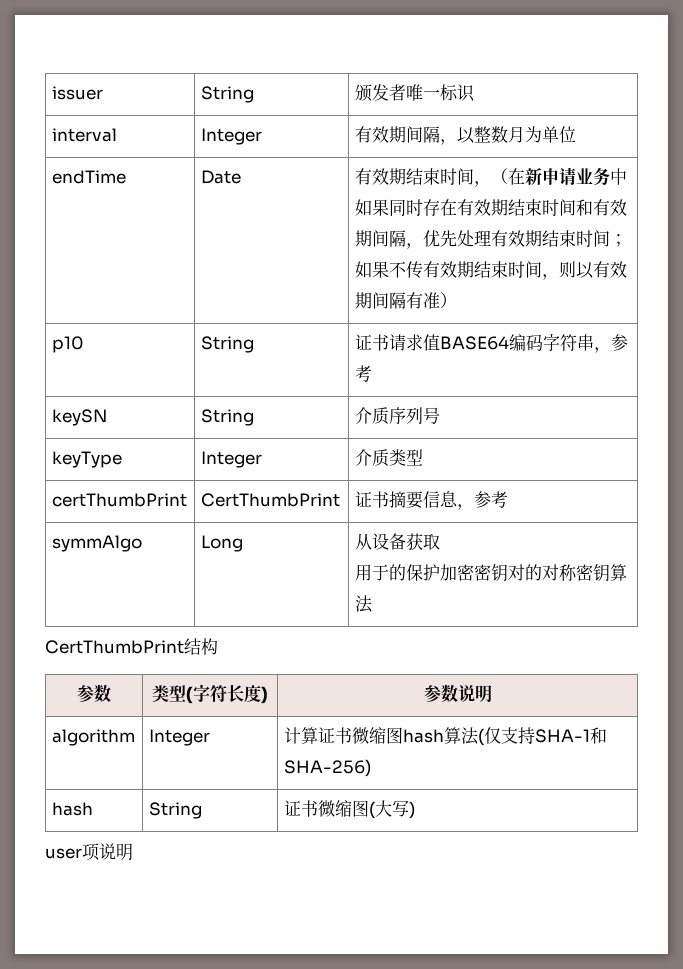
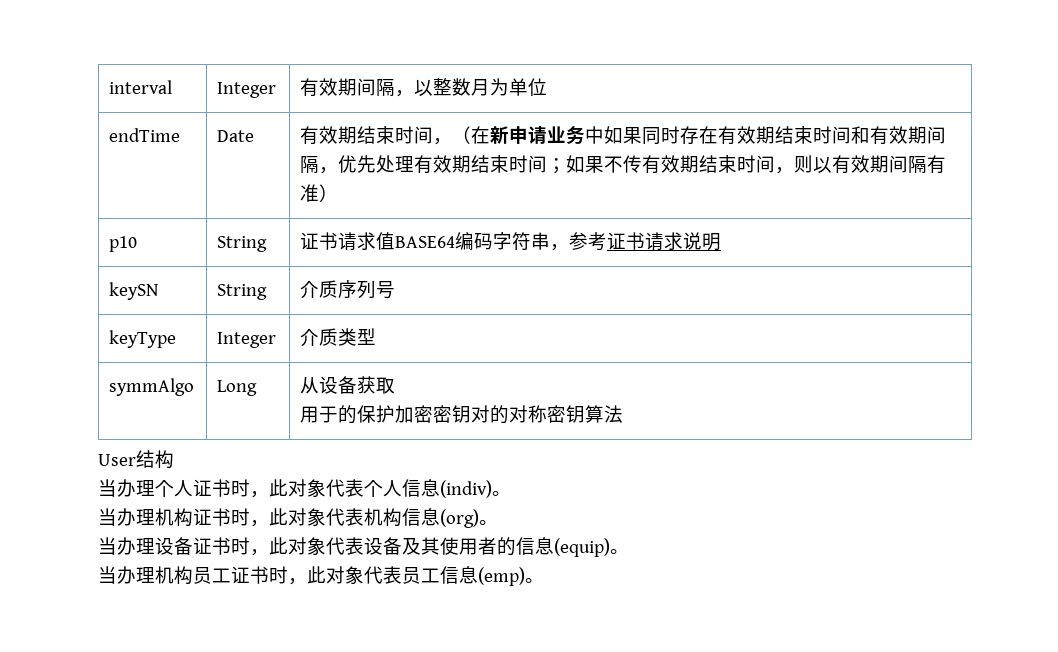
[51,86,103,100] [200,86,254,103] [354,84,475,102] issuer | String | 颁发者唯一标识 // -> (109, 87) none
(372, 373) none -> [607,232,722,251] 证书请求说明
[51,493,187,507] [200,493,340,507] [354,491,508,510] // certThumbPrint | CertThumbPrint | 证书摘要信息，参考 -> (377, 336) none
[45,640,184,654] CertThumbPrint -> [98,454,136,466] User
[77,684,111,703] [152,684,268,704] [423,684,492,703] [51,729,135,746] [148,729,210,746] [283,727,607,746] [283,759,371,777] [51,802,93,816] [148,802,202,819] [283,800,415,819] [45,843,133,861] // 参数 | 类型(字符长度) | 参数说明 // algorithm | Integer | 计算证书微缩图hash算法(仅支持SHA-1和SHA-256) // hash | String | 证书微缩图(大写) // user项说明 -> [98,479,511,498] [98,508,498,528] [98,537,629,557] [98,566,544,586] // 当办理个人证书时，此对象代表个人信息(indiv)。 // 当办理机构证书时，此对象代表机构信息(org)。 // 当办理设备证书时，此对象代表设备及其使用者的信息(equip)。 // 当办理机构员工证书时，此对象代表员工信息(emp)。

